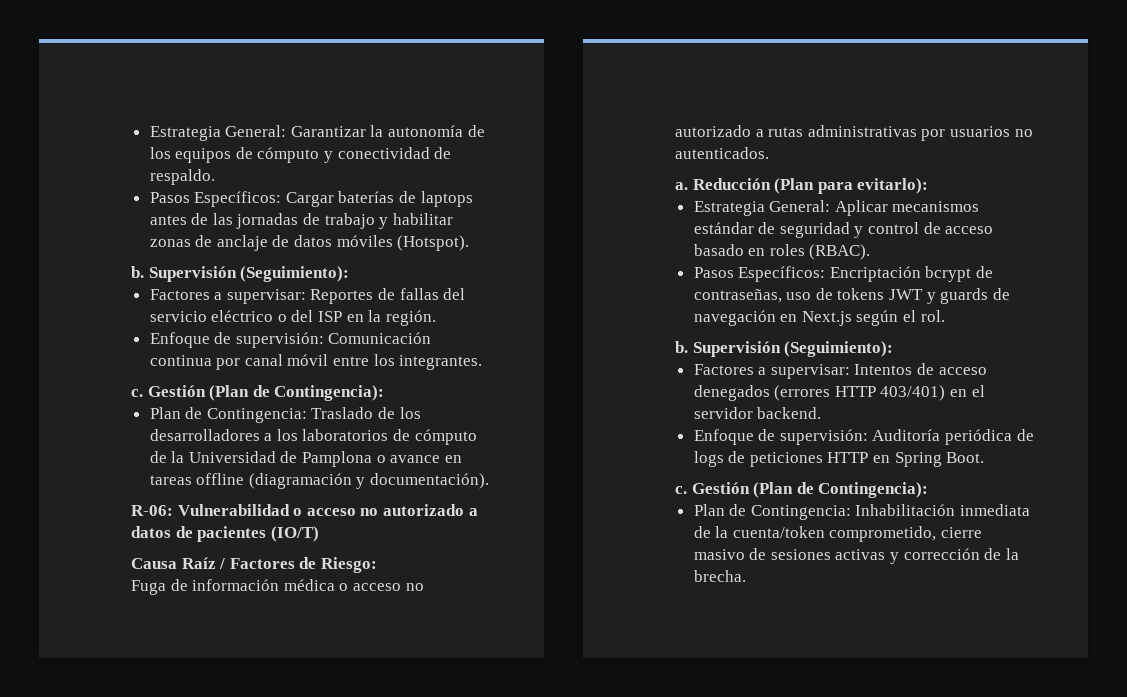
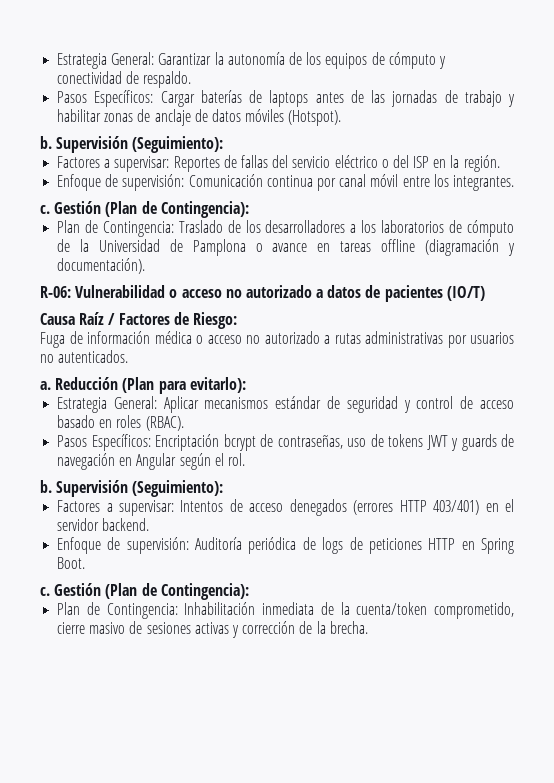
[801,311,852,326] Next.js -> [136,453,177,470] Angular

